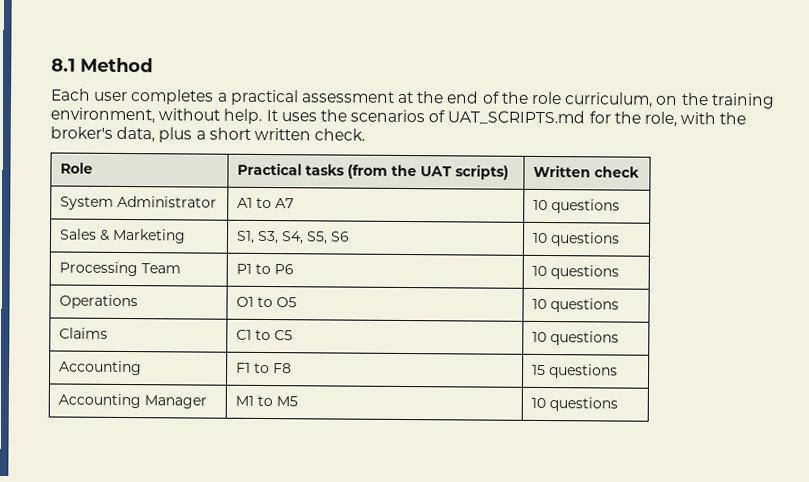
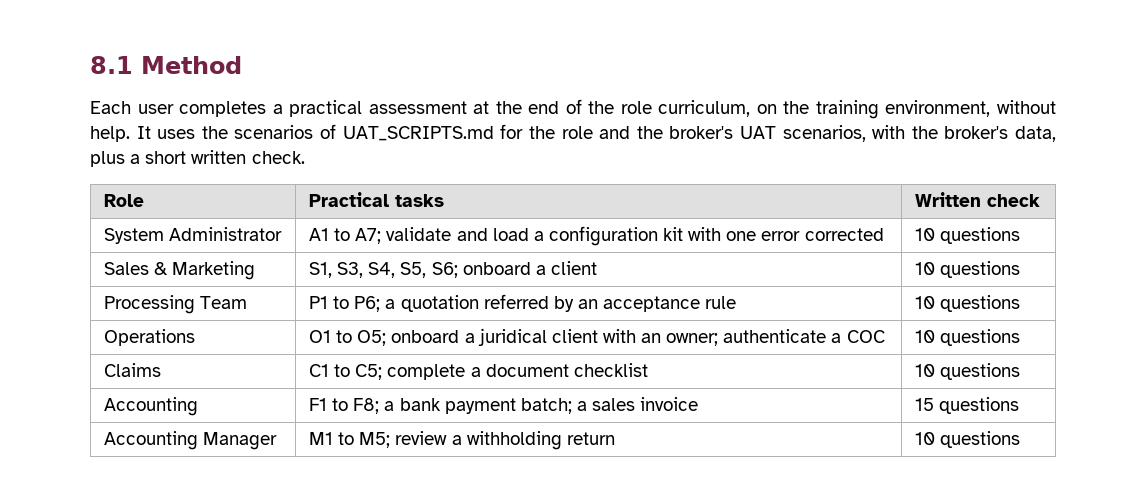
[644,111,678,127] role, -> [561,125,866,142] role and the broker's UAT scenarios,
[346,164,509,180] (from the UAT scripts) -> (444, 200) none
[274,198,294,209] A7 -> [355,226,884,246] A7; validate and load a configuration kit with one error corrected
[329,231,350,242] S6 -> [431,261,597,278] S6; onboard a client
[273,264,294,275] P6 -> [354,294,737,312] P6; a quotation referred by an acceptance rule
[275,297,297,308] O5 -> [357,328,885,346] O5; onboard a juridical client with an owner; authenticate a COC
[273,330,293,341] C5 -> [355,363,648,380] C5; complete a document checklist
[272,363,292,374] F8 -> [353,397,699,414] F8; a bank payment batch; a sales invoice
[275,396,298,407] M5 -> [359,431,615,450] M5; review a withholding return

